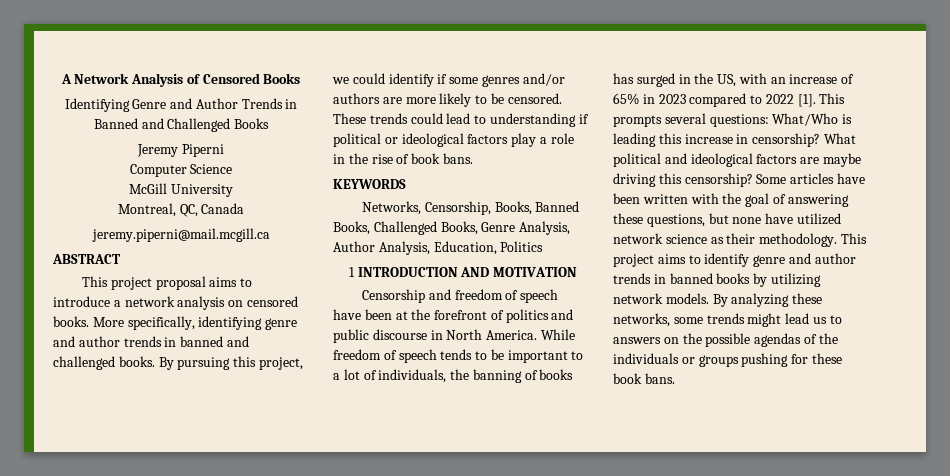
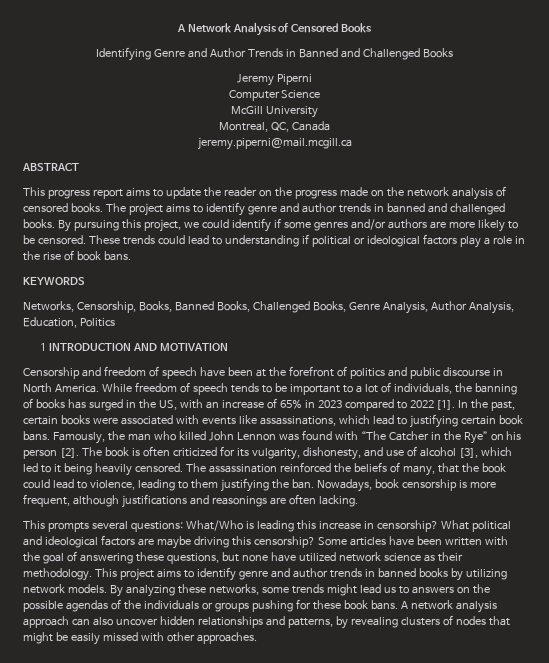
[110,276,253,290] [53,296,244,310] project proposal aims to introduce a network analysis on -> [47,186,506,200] progress report aims to update the reader on the progress made on the network analysis of
[92,316,263,330] More specifically, identifying -> [105,202,245,216] The project aims to identify
(816, 100) none -> [458,399,516,411] [23,414,523,428] [23,430,522,444] [23,446,512,460] [23,462,506,476] [23,478,496,492] [23,494,358,508] In the past, certain books were associated with events like assassinations, which lead to justifying certain book bans. Famously, the man who killed John Lennon was found with “The Catcher in the Rye” on his person [2]. The book is often criticized for its vulgarity, dishonesty, and use of alcohol [3], which led to it being heavily censored. The assassination reinforced the beliefs of many, that the book could lead to violence, leading to them justifying the ban. Nowadays, book censorship is more frequent, although justifications and reasonings are often lacking. //
(675, 378) none -> [400,600,497,613] [23,615,510,629] [23,632,257,645] A network analysis approach can also uncover hidden relationships and patterns, by revealing clusters of nodes that might be easily missed with other approaches.

